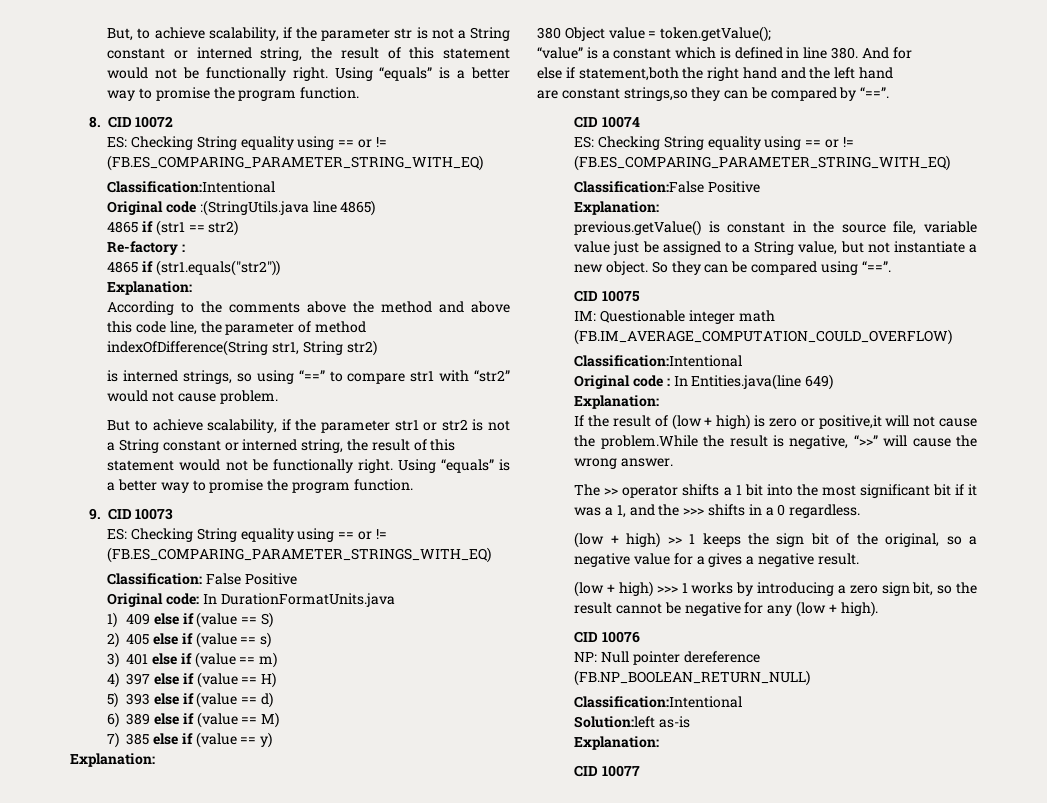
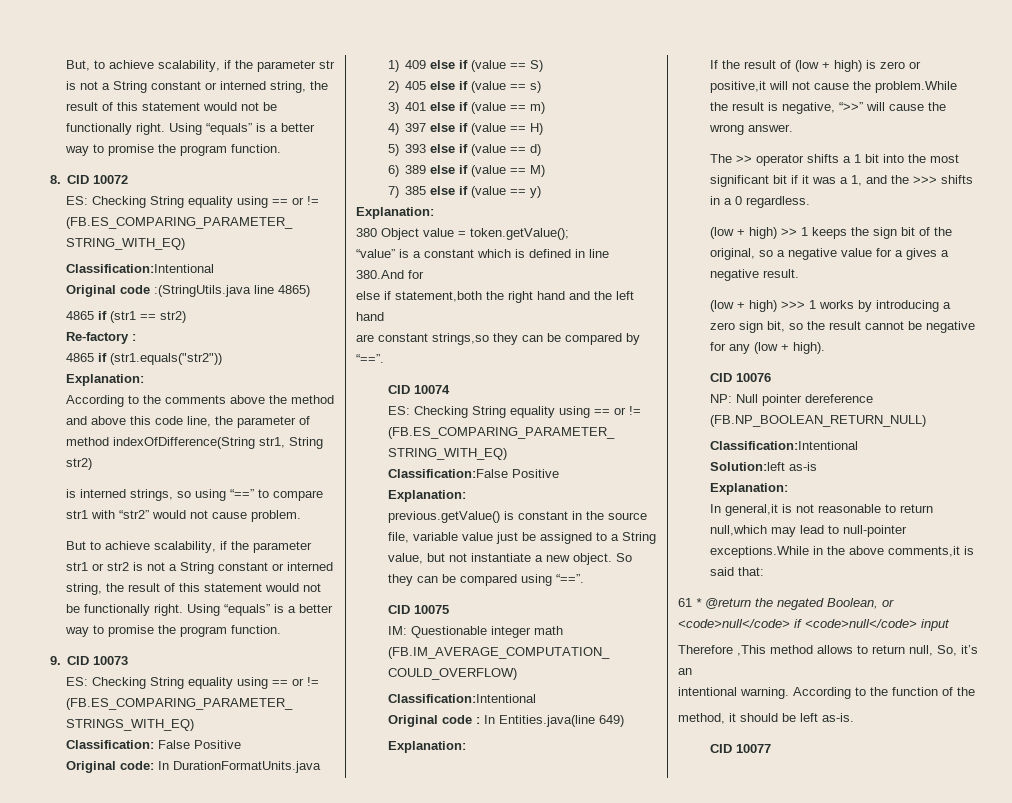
[831,47,889,59] 380. And -> [356,270,404,279] 380.And
(660, 743) none -> [709,504,933,516] [709,525,907,537] [709,546,974,558] [709,567,764,576] [678,598,894,610] [678,619,950,631] [678,645,978,656] [678,668,692,675] [678,687,975,699] [678,713,854,724] // In general,it is not reasonable to return null,which may lead to null-pointer exceptions.While in the above comments,it is said that: // 61 * @return the negated Boolean, or <code>null</code> if <code>null</code> input // Therefore ,This method allows to return null, So, it’s an // intentional warning. According to the function of the // method, it should be left as-is.

